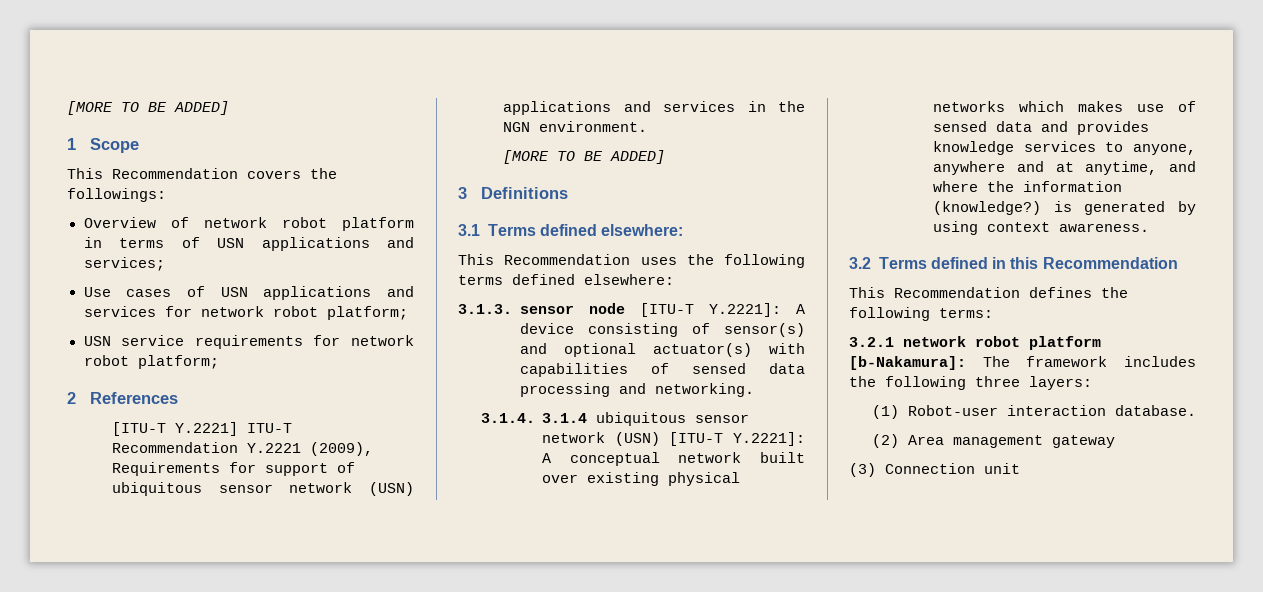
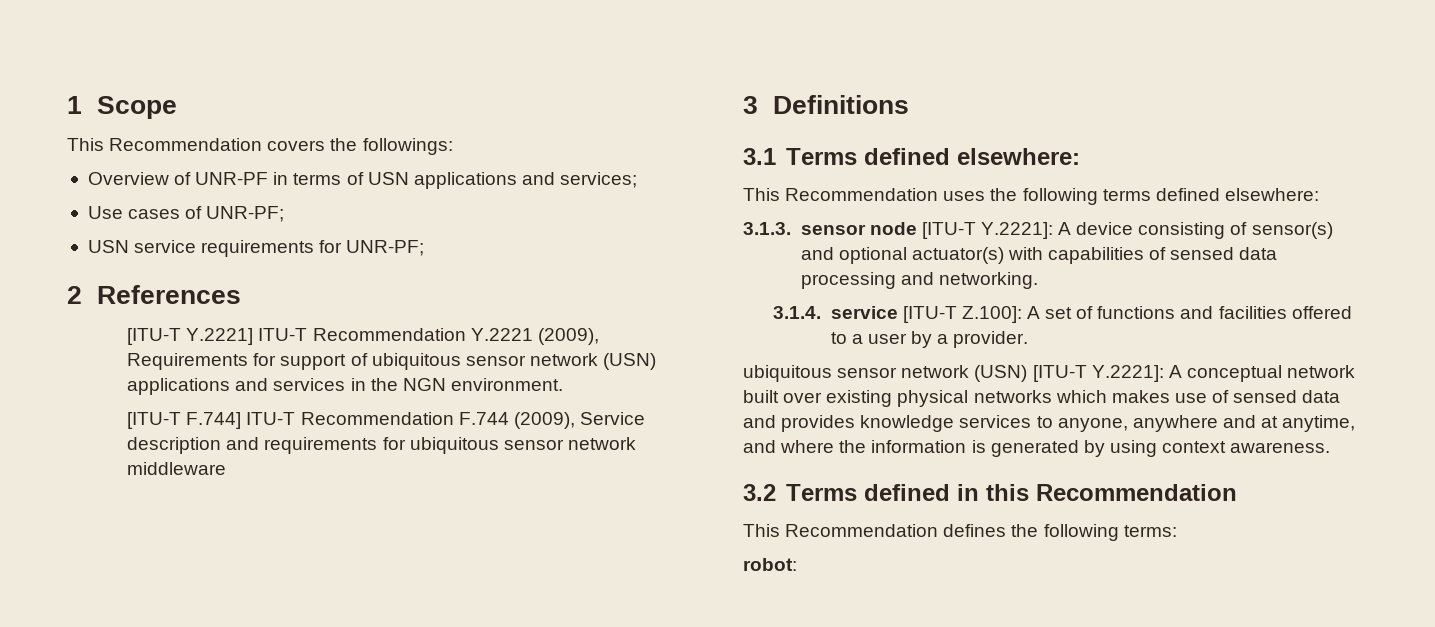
[67,101,229,115] [MORE TO BE ADDED] // -> (67, 105) none
[203,217,414,231] network robot platform -> [195,172,269,185] UNR-PF
[220,286,414,300] [83,306,408,320] USN applications and services for network robot platform; -> [206,206,285,222] UNR-PF;
[351,335,414,346] [83,355,219,369] network robot platform; -> [346,240,425,256] UNR-PF;
[503,150,666,164] [MORE TO BE ADDED] -> [127,412,645,429] [127,437,636,454] [127,462,227,475] [ITU-T F.744] ITU-T Recommendation F.744 (2009), Service description and requirements for ubiquitous sensor network middleware
[542,413,588,423] 3.1.4 -> [830,306,1352,323] [830,331,1029,348] service [ITU-T Z.100]: A set of functions and facilities offered to a user by a provider. //
[933,201,1042,215] (knowledge?) -> (967, 446) none
[849,336,1101,350] [849,356,1196,370] [849,376,1092,390] [871,405,1196,419] [871,434,1115,448] [849,463,1020,477] 3.2.1 network robot platform [b-Nakamura]: The framework includes the following three layers: // (1) Robot-user interaction database. // (2) Area management gateway // (3) Connection unit -> [743,558,797,571] robot:

